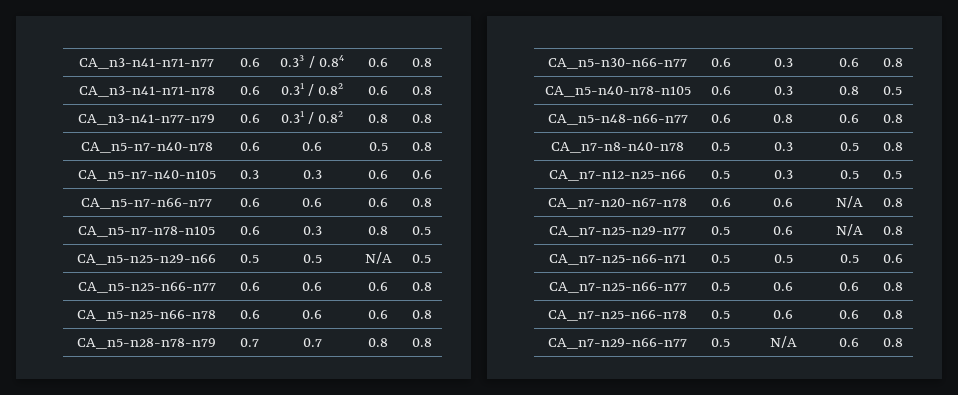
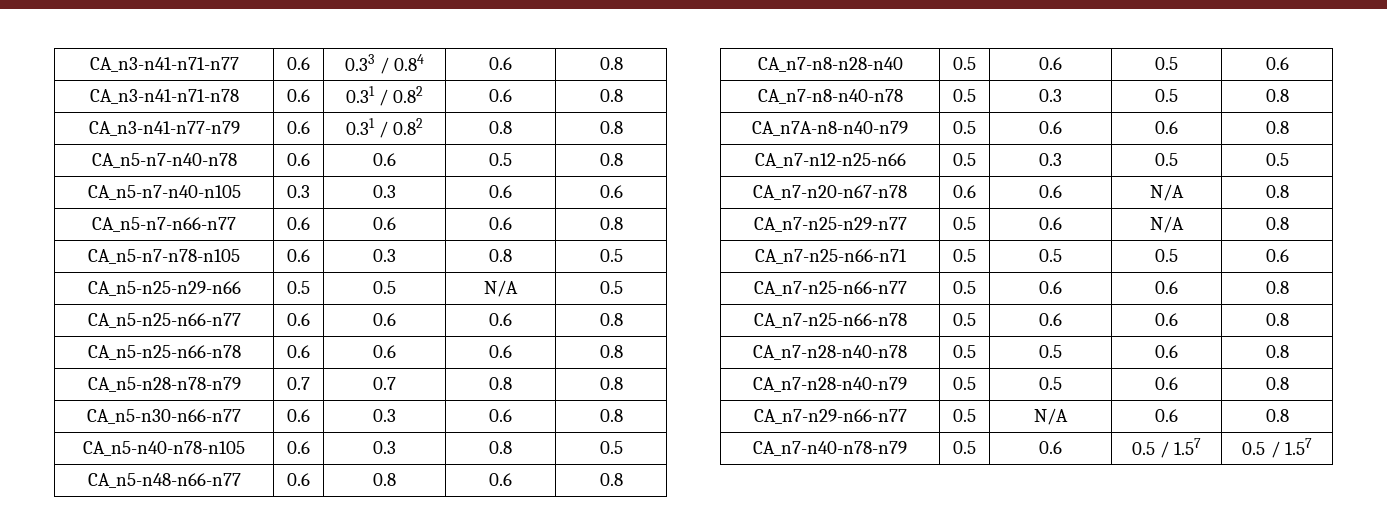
(903, 118) none -> [757,57,903,72] [953,57,976,70] [1039,57,1062,70] [1155,57,1178,70] [1265,57,1289,70] // CA_n7-n8-n28-n40 | 0.5 | 0.6 | 0.5 | 0.6
(903, 146) none -> [752,121,908,136] [953,121,976,134] [1039,121,1062,134] [1155,121,1178,134] [1265,121,1289,134] // CA_n7A-n8-n40-n79 | 0.5 | 0.6 | 0.6 | 0.8
(903, 314) none -> [753,345,907,360] [953,345,976,358] [1039,345,1062,358] [1155,345,1178,358] [1265,345,1289,358] [753,377,907,392] [953,377,976,390] [1039,377,1062,390] [1155,377,1178,390] [1265,377,1289,390] // CA_n7-n28-n40-n78 | 0.5 | 0.5 | 0.6 | 0.8 // CA_n7-n28-n40-n79 | 0.5 | 0.5 | 0.6 | 0.8
(903, 342) none -> [753,441,907,456] [953,441,976,454] [1039,441,1062,454] [1131,438,1202,458] [1242,438,1312,458] // CA_n7-n40-n78-n79 | 0.5 | 0.6 | 0.5 / 1.57 | 0.5 / 1.57

